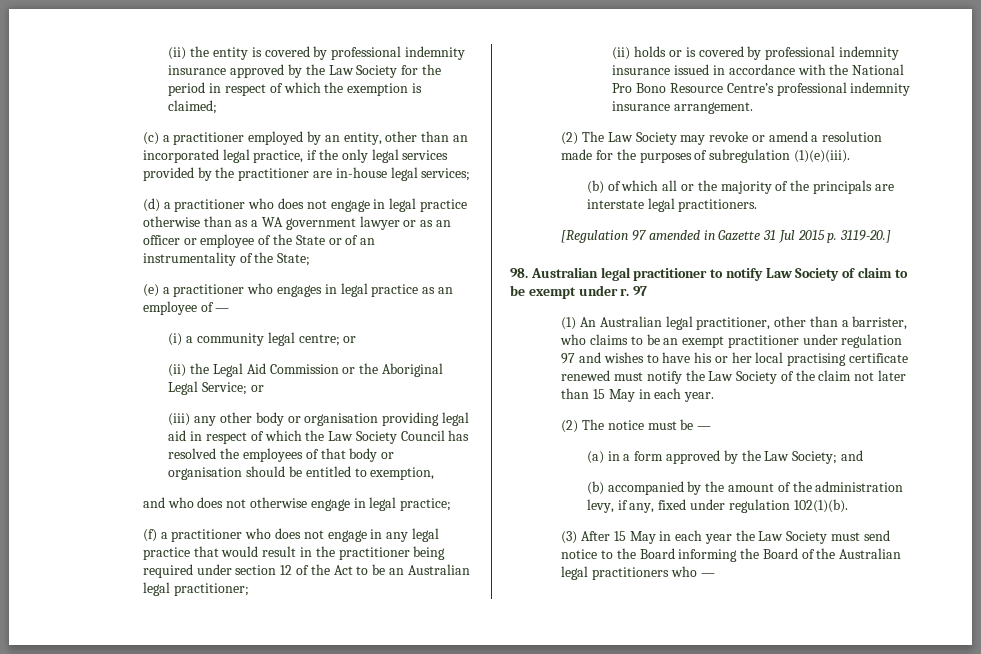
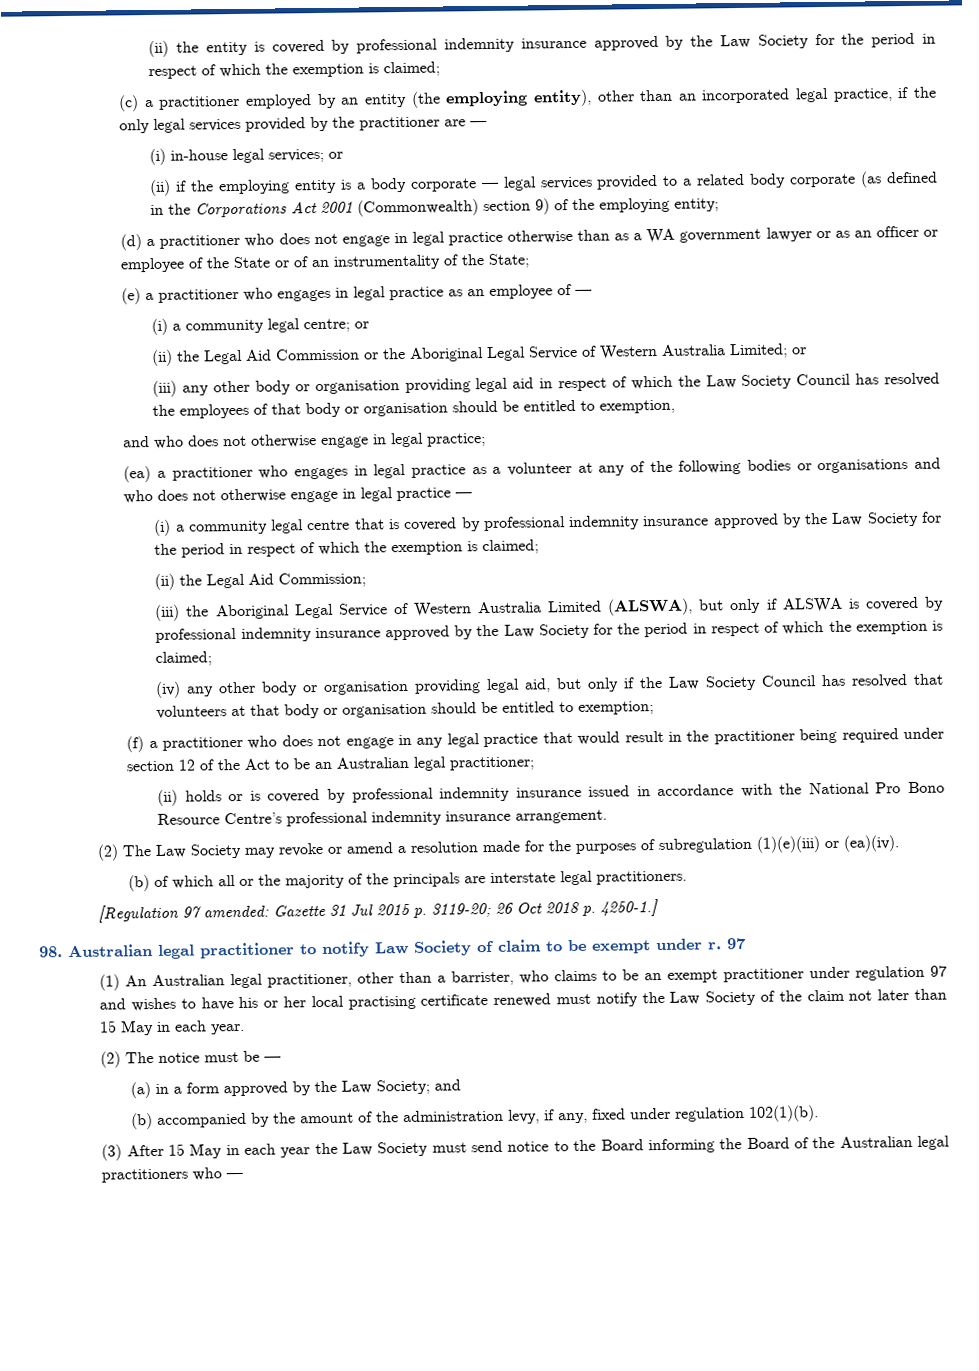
[343,132,382,145] entity, -> [364,89,592,108] entity (the employing entity),
(332, 174) none -> [470,120,488,127] [149,148,167,165] — // (i)
(471, 174) none -> [328,151,344,159] [149,171,938,196] [150,197,720,218] or // (ii) if the employing entity is a body corporate — legal services provided to a related body corporate (as defined in the Corporations Act 2001 (Commonwealth) section 9) of the employing entity;
[202,382,248,395] Service; -> [528,343,789,360] Service of Western Australia Limited;
(452, 504) none -> [123,457,941,483] [123,487,473,504] [154,511,943,536] [154,539,540,558] [154,572,367,590] [155,596,945,621] [155,620,943,643] [155,651,213,666] [155,673,944,698] [156,701,655,719] // (ea) a practitioner who engages in legal practice as a volunteer at any of the following bodies or organisations and who does not otherwise engage in legal practice — // (i) a community legal centre that is covered by professional indemnity insurance approved by the Law Society for the period in respect of which the exemption is claimed; // (ii) the Legal Aid Commission; // (iii) the Aboriginal Legal Service of Western Australia Limited (ALSWA), but only if ALSWA is covered by professional indemnity insurance approved by the Law Society for the period in respect of which the exemption is claimed; // (iv) any other body or organisation providing legal aid, but only if the Law Society Council has resolved that volunteers at that body or organisation should be entitled to exemption;
[793,150,850,163] (1)(e)(iii). -> [756,835,900,853] (1)(e)(iii) or (ea)(iv).
[648,230,715,240] amended in -> [203,905,270,918] amended:
[840,230,892,243] 3119-20.] -> [431,899,659,918] 3119-20; 26 Oct 2018 p. 4250-1.]

